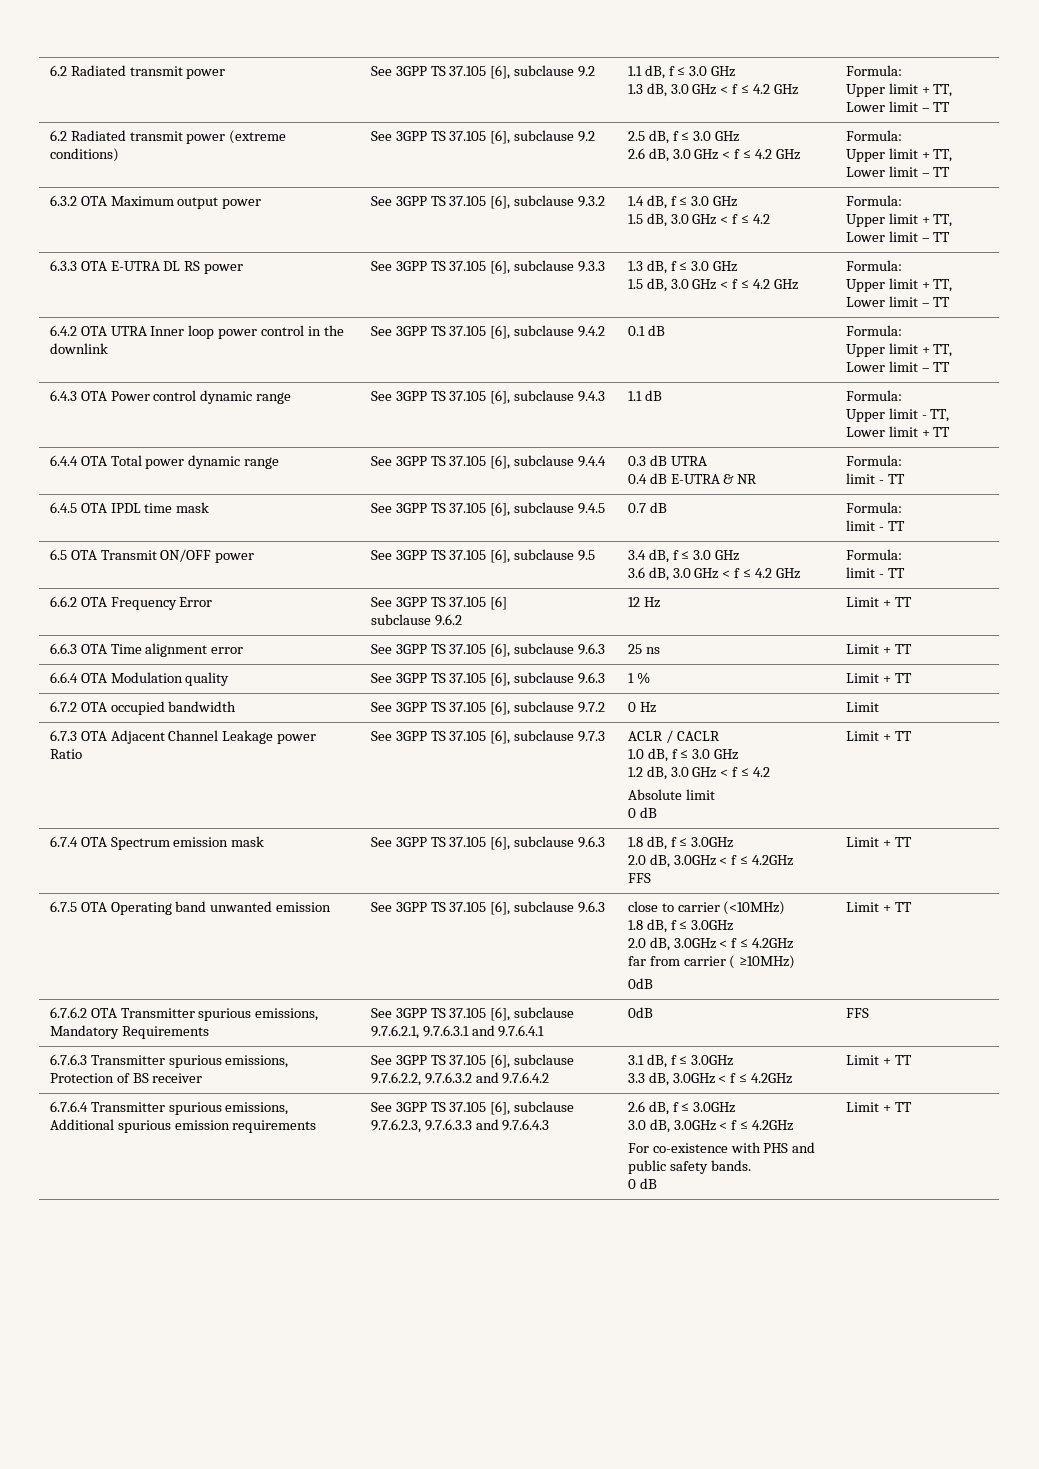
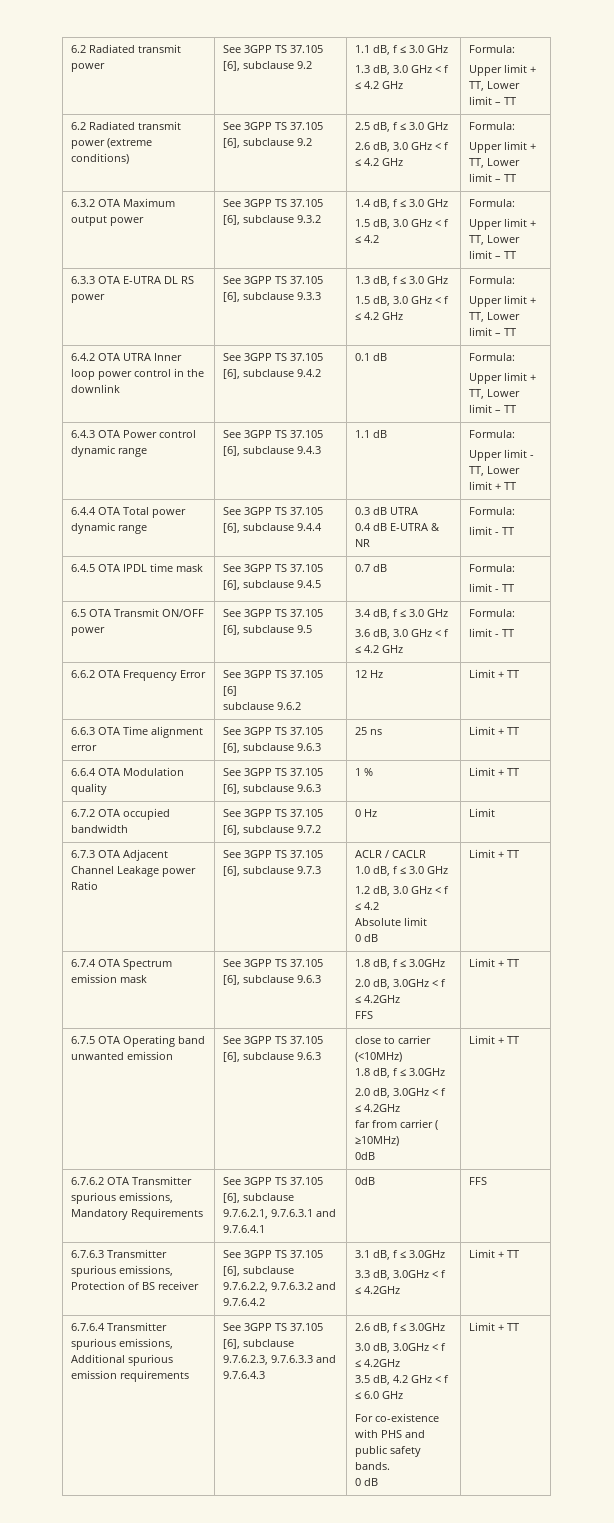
(794, 1125) none -> [355,1375,450,1385] [355,1391,404,1399] // 3.5 dB, 4.2 GHz < f ≤ 6.0 GHz

